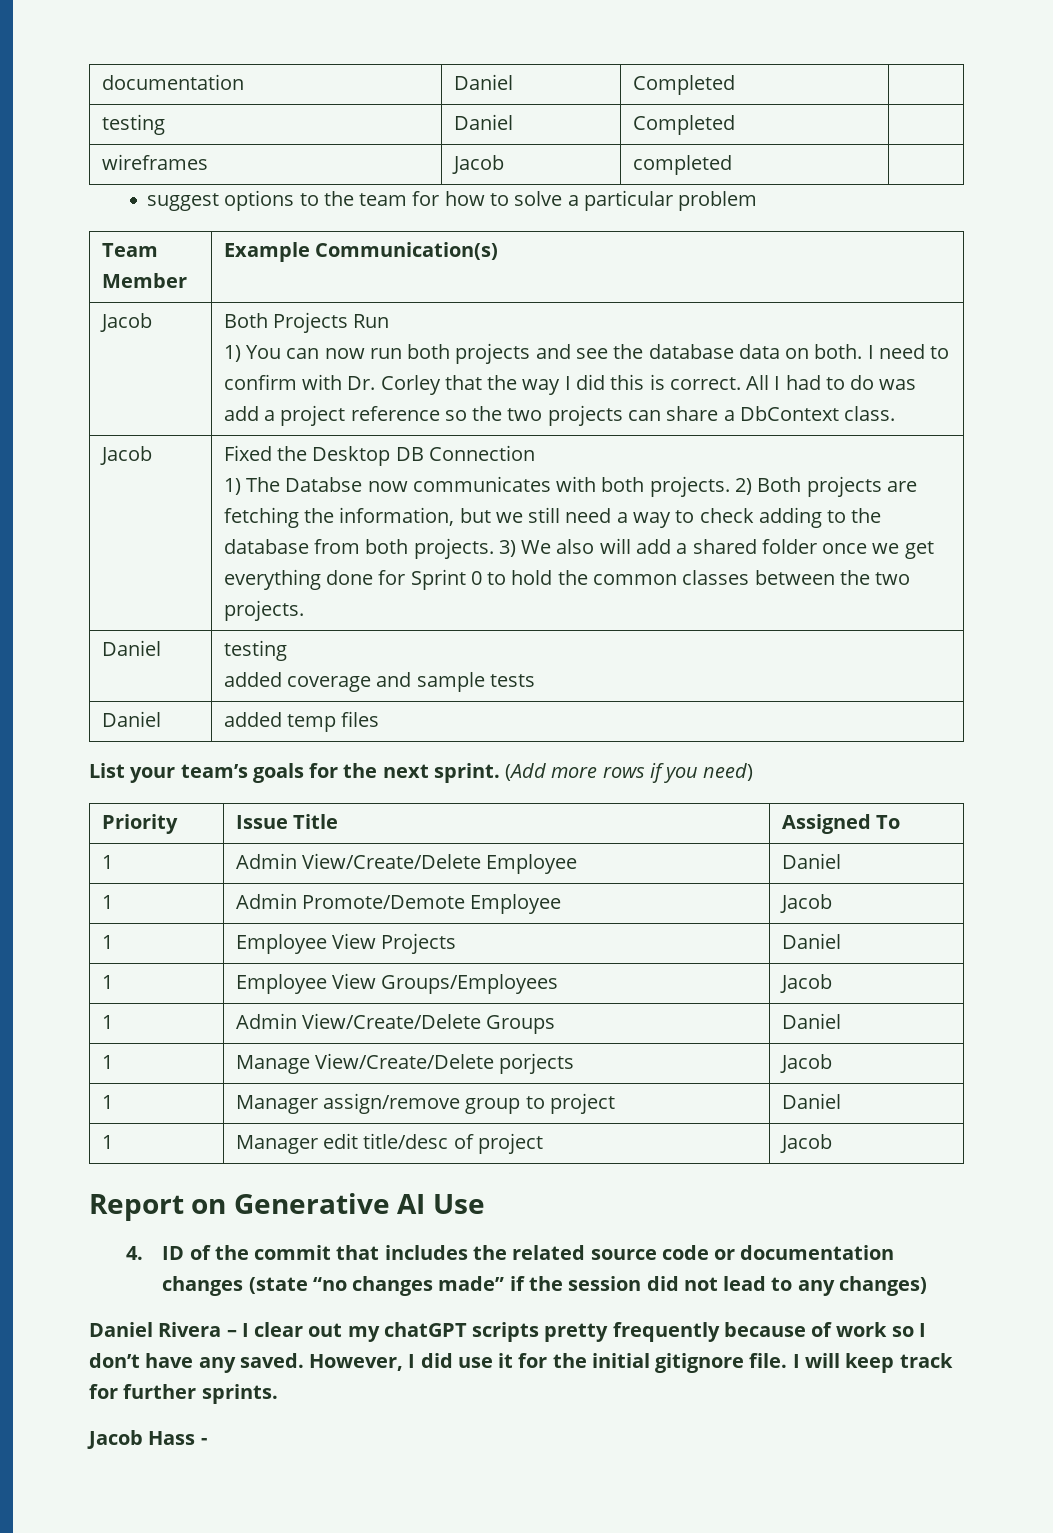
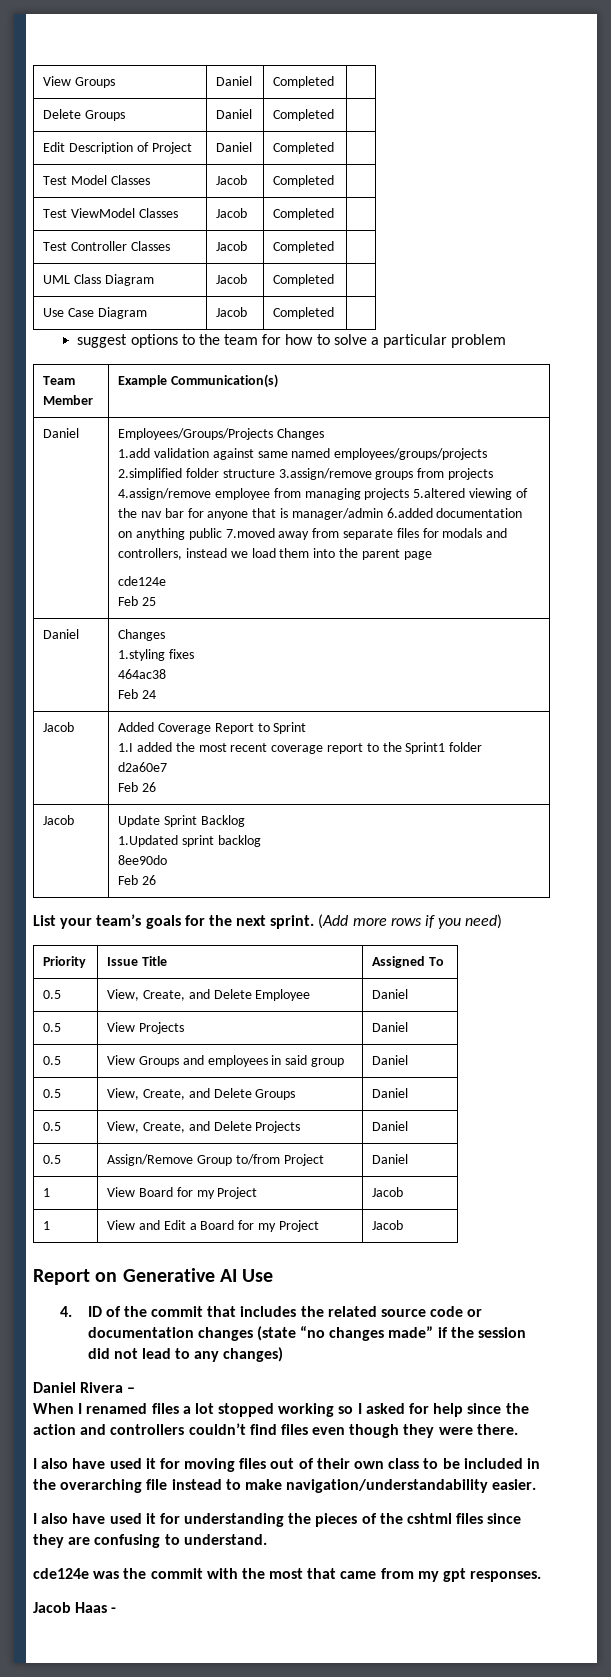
[101,74,244,90] [453,74,513,90] [632,75,735,95] [101,114,165,135] [453,114,513,130] [632,115,735,135] [101,154,208,170] [451,155,504,174] [632,155,732,175] documentation | Daniel | Completed | // testing | Daniel | Completed | // wireframes | Jacob | completed -> [43,76,116,88] [216,76,253,86] [273,76,335,88] [43,109,126,121] [216,109,253,119] [273,109,335,121] [43,142,192,154] [216,142,253,152] [273,142,335,154] [43,175,150,185] [216,175,248,185] [273,175,335,187] [43,208,178,218] [216,208,248,218] [273,208,335,220] [43,241,170,251] [216,241,248,251] [273,241,335,253] [43,274,154,286] [216,274,248,284] [273,274,335,286] [43,307,147,319] [216,307,248,317] [273,307,335,319] View Groups | Daniel | Completed | // Delete Groups | Daniel | Completed | // Edit Description of Project | Daniel | Completed | // Test Model Classes | Jacob | Completed | // Test ViewModel Classes | Jacob | Completed | // Test Controller Classes | Jacob | Completed | // UML Class Diagram | Jacob | Completed | // Use Case Diagram | Jacob | Completed
[99,313,152,332] [223,312,390,333] [223,343,950,364] [223,374,917,395] [223,405,896,426] [99,446,152,465] [223,445,535,466] [223,476,917,497] [223,507,882,528] [223,538,934,559] [223,569,911,590] [223,600,304,621] [101,640,161,656] [223,640,287,661] [223,672,535,692] [101,711,161,727] [223,711,380,732] Jacob | Both Projects Run // 1) You can now run both projects and see the database data on both. I need to confirm with Dr. Corley that the way I did this is correct. All I had to do was add a project reference so the two projects can share a DbContext class. // Jacob | Fixed the Desktop DB Connection // 1) The Databse now communicates with both projects. 2) Both projects are fetching the information, but we still need a way to check adding to the database from both projects. 3) We also will add a shared folder once we get everything done for Sprint 0 to hold the common classes between the two projects. // Daniel | testing // added coverage and sample tests // Daniel | added temp files -> [43,428,80,438] [118,428,325,440] [118,448,488,460] [118,468,494,480] [118,488,528,500] [118,508,523,520] [118,528,508,540] [118,548,432,560] [118,576,167,586] [118,596,157,606] [43,629,80,639] [118,629,166,641] [118,649,195,661] [118,669,167,679] [118,689,157,699] [43,722,75,732] [118,722,307,734] [118,742,483,754] [118,762,168,772] [118,782,157,792] [43,815,75,825] [118,815,245,827] [118,835,261,847] [118,855,168,865] [118,875,157,885] Daniel | Employees/Groups/Projects Changes // 1.add validation against same named employees/groups/projects 2.simplified folder structure 3.assign/remove groups from projects 4.assign/remove employee from managing projects 5.altered viewing of the nav bar for anyone that is manager/admin 6.added documentation on anything public 7.moved away from separate files for modals and controllers, instead we load them into the parent page // cde124e // Feb 25 // Daniel | Changes // 1.styling fixes // 464ac38 // Feb 24 // Jacob | Added Coverage Report to Sprint // 1.I added the most recent coverage report to the Sprint1 folder // d2a60e7 // Feb 26 // Jacob | Update Sprint Backlog // 1.Updated sprint backlog // 8ee90do // Feb 26
[101,855,113,869] [235,853,578,874] [781,853,841,869] [101,895,113,909] [235,893,562,914] [779,894,832,913] [101,935,113,949] [235,933,457,954] [781,933,841,949] [101,975,113,989] [235,973,559,994] [779,974,832,993] [101,1015,113,1029] [235,1013,556,1034] [781,1013,841,1029] [101,1055,113,1069] [235,1053,575,1074] [779,1054,832,1073] [101,1095,113,1109] [235,1093,615,1114] [781,1093,841,1109] [101,1135,113,1149] [235,1133,543,1154] 1 | Admin View/Create/Delete Employee | Daniel // 1 | Admin Promote/Demote Employee | Jacob // 1 | Employee View Projects | Daniel // 1 | Employee View Groups/Employees | Jacob // 1 | Admin View/Create/Delete Groups | Daniel // 1 | Manage View/Create/Delete porjects | Jacob // 1 | Manager assign/remove group to project | Daniel // 1 | Manager edit title/desc of project -> [43,990,62,999] [107,989,311,1001] [372,989,409,999] [43,1023,62,1032] [107,1022,185,1034] [372,1022,409,1032] [43,1056,62,1065] [107,1055,345,1067] [372,1055,409,1065] [43,1089,62,1098] [107,1088,296,1100] [372,1088,409,1098] [43,1122,62,1131] [107,1121,301,1133] [372,1121,409,1131] [43,1155,62,1164] [107,1154,324,1166] [372,1154,409,1164] [43,1188,51,1197] [107,1187,258,1199] [372,1187,404,1197] [43,1221,51,1230] [107,1220,319,1232] 0.5 | View, Create, and Delete Employee | Daniel // 0.5 | View Projects | Daniel // 0.5 | View Groups and employees in said group | Daniel // 0.5 | View, Create, and Delete Groups | Daniel // 0.5 | View, Create, and Delete Projects | Daniel // 0.5 | Assign/Remove Group to/from Project | Daniel // 1 | View Board for my Project | Jacob // 1 | View and Edit a Board for my Project
[241,1322,926,1342] [89,1353,953,1373] [89,1384,278,1404] [87,1430,196,1449] I clear out my chatGPT scripts pretty frequently because of work so I don’t have any saved. However, I did use it for the initial gitignore file. I will keep track for further sprints. // Jacob Hass -> [33,1403,529,1417] [33,1423,518,1438] [33,1458,540,1472] [33,1479,537,1493] [33,1513,522,1527] [33,1534,267,1548] [33,1568,542,1582] [33,1602,108,1613] // When I renamed files a lot stopped working so I asked for help since the action and controllers couldn’t find files even though they were there. // I also have used it for moving files out of their own class to be included in the overarching file instead to make navigation/understandability easier. // I also have used it for understanding the pieces of the cshtml files since they are confusing to understand. // cde124e was the commit with the most that came from my gpt responses. // Jacob Haas

